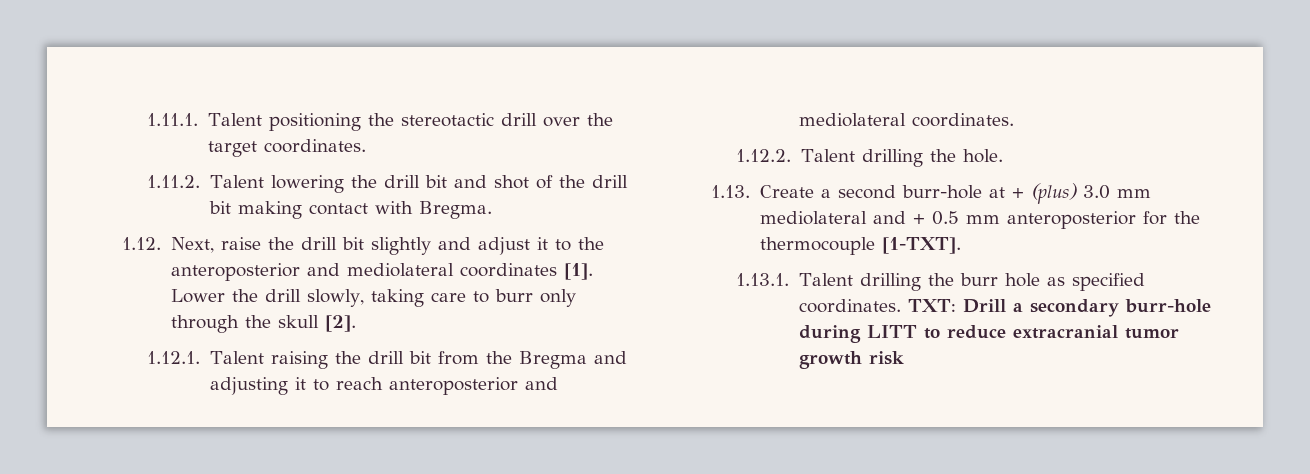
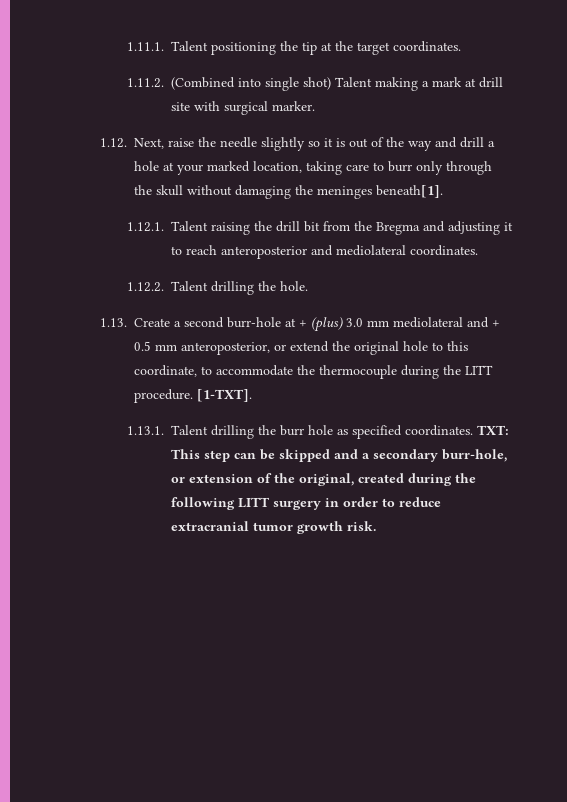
[400,113,580,127] stereotactic drill over -> [301,42,332,55] tip at
[209,175,628,193] [208,201,492,219] [122,237,604,255] [170,263,593,281] [170,289,364,307] Talent lowering the drill bit and shot of the drill bit making contact with Bregma. // 1.12. Next, raise the drill bit slightly and adjust it to the anteroposterior and mediolateral coordinates [1]. Lower the drill slowly, -> [170,77,503,91] [170,101,315,115] [99,137,495,151] [133,161,302,175] (Combined into single shot) Talent making a mark at drill site with surgical marker. // 1.12. Next, raise the needle slightly so it is out of the way and drill a hole at your marked location,
[324,315,356,332] [2]. -> [186,185,443,199] without damaging the meninges beneath[1].
[1006,211,1200,229] [759,237,875,255] anteroposterior for the thermocouple -> [180,341,468,355] [133,365,493,379] [133,389,193,403] anteroposterior, or extend the original hole to this coordinate, to accommodate the thermocouple during the LITT procedure.
[962,299,1211,317] [798,325,917,343] Drill a secondary burr-hole during LITT -> [170,449,507,462] [170,473,476,486] [170,497,378,510] This step can be skipped and a secondary burr-hole, or extension of the original, created during the following LITT surgery in order
[868,351,904,365] risk -> [346,521,376,531] risk.

